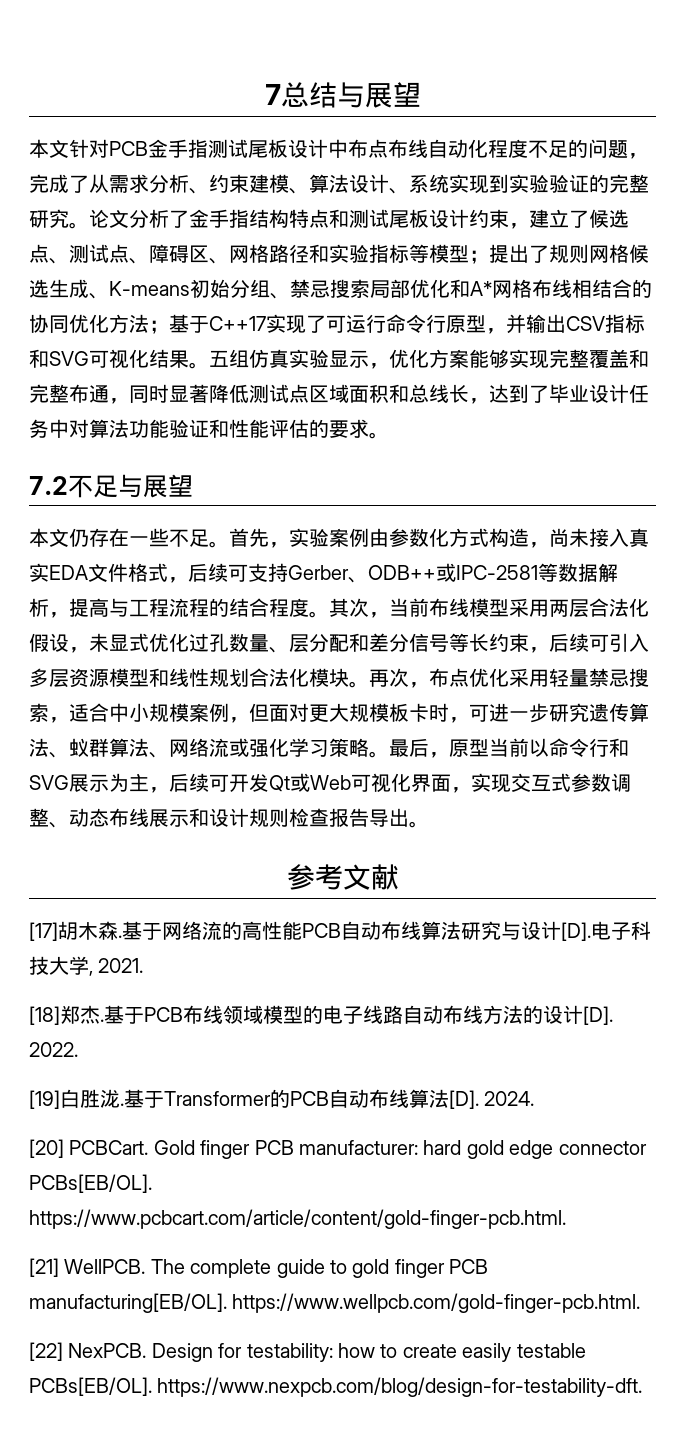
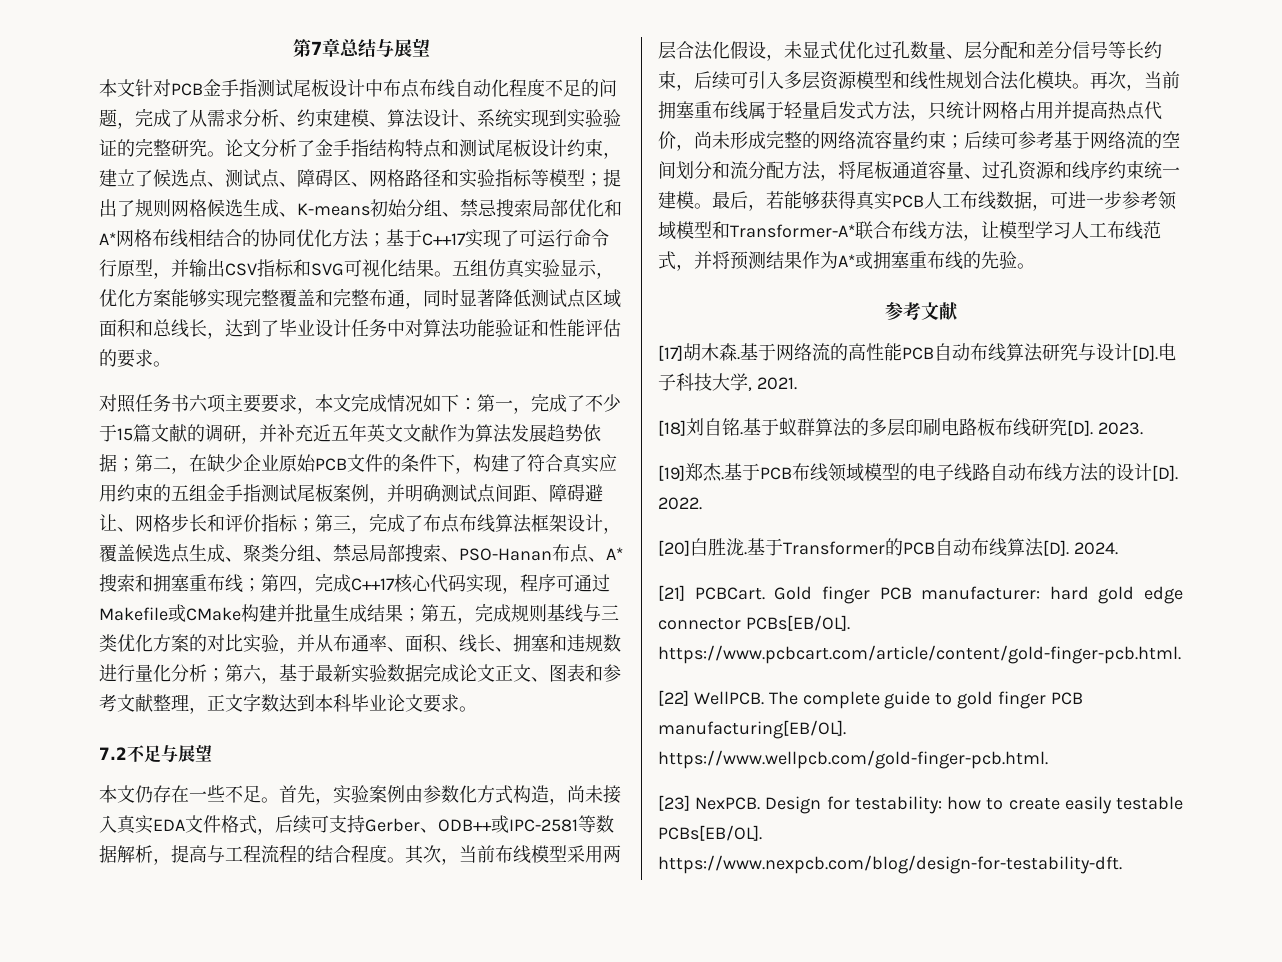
[264,84,281,105] 7 -> [293,38,340,57] 第7章
(389, 435) none -> [99,393,621,414] [99,423,601,444] [99,454,617,474] [99,484,603,504] [99,513,621,534] [99,544,623,563] [99,573,610,594] [99,603,619,624] [99,634,621,654] [99,663,621,684] [99,693,477,714] // 对照任务书六项主要要求，本文完成情况如下：第一，完成了不少于15篇文献的调研，并补充近五年英文文献作为算法发展趋势依据；第二，在缺少企业原始PCB文件的条件下，构建了符合真实应用约束的五组金手指测试尾板案例，并明确测试点间距、障碍避让、网格步长和评价指标；第三，完成了布点布线算法框架设计，覆盖候选点生成、聚类分组、禁忌局部搜索、PSO-Hanan布点、A*搜索和拥塞重布线；第四，完成C++17核心代码实现，程序可通过Makefile或CMake构建并批量生成结果；第五，完成规则基线与三类优化方案的对比实验，并从布通率、面积、线长、拥塞和违规数进行量化分析；第六，基于最新实验数据完成论文正文、图表和参考文献整理，正文字数达到本科毕业论文要求。
[429,668,649,687] [29,703,649,723] [29,738,629,758] [29,773,631,793] [29,808,409,828] 布点优化采用轻量禁忌搜索，适合中小规模案例，但面对更大规模板卡时，可进一步研究遗传算法、蚁群算法、网络流或强化学习策略。最后，原型当前以命令行和SVG展示为主，后续可开发Qt或Web可视化界面，实现交互式参数调整、动态布线展示和设计规则检查报告导出 -> [1144,71,1180,89] [658,101,1162,121] [658,130,1180,151] [658,161,1180,181] [658,191,1177,211] [658,221,1161,241] [658,251,1017,271] 当前拥塞重布线属于轻量启发式方法，只统计网格占用并提高热点代价，尚未形成完整的网络流容量约束；后续可参考基于网络流的空间划分和流分配方法，将尾板通道容量、过孔资源和线序约束统一建模。最后，若能够获得真实PCB人工布线数据，可进一步参考领域模型和Transformer-A*联合布线方法，让模型学习人工布线范式，并将预测结果作为A*或拥塞重布线的先验
(60, 1015) none -> [686,418,1143,437] [658,465,685,481] 刘自铭.基于蚁群算法的多层印刷电路板布线研究[D]. 2023. // [19]
[29,1090,60,1109] [19] -> [658,540,690,556] [20]
[29,1139,64,1158] [20] -> [658,585,685,601] [21]
[29,1258,59,1277] [21] -> [658,690,689,706] [22]
[29,1342,63,1361] [22] -> [658,795,690,811] [23]

